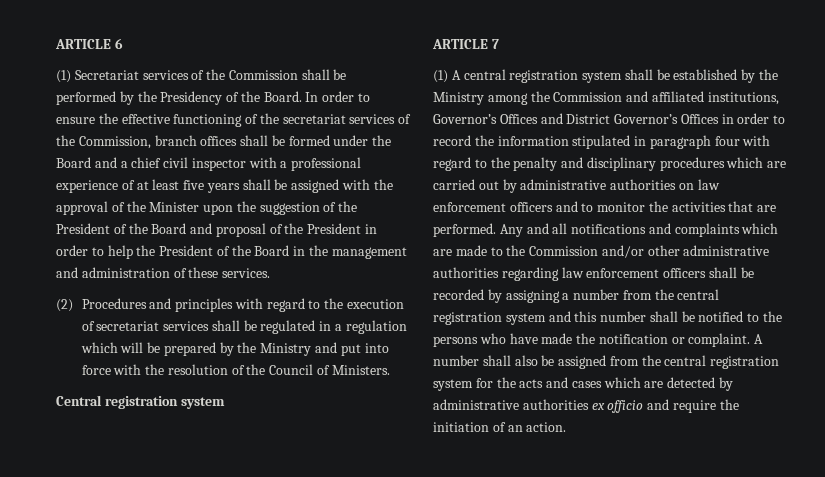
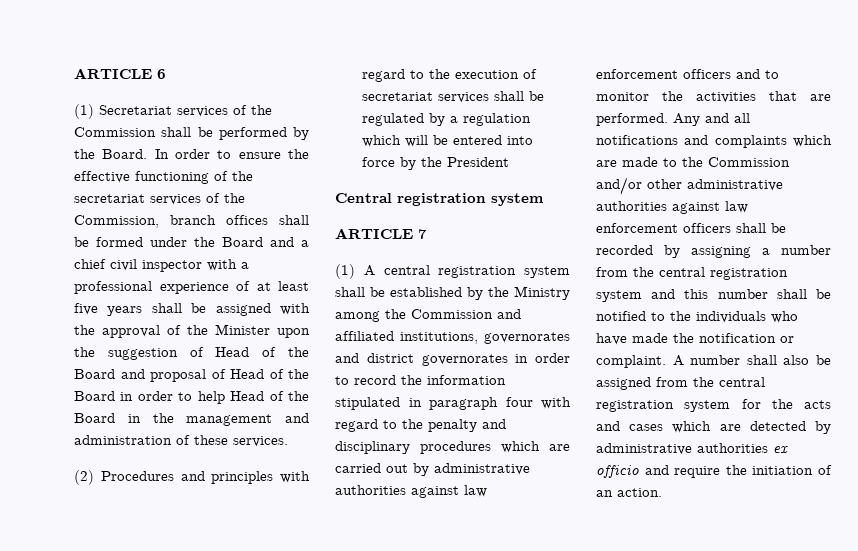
[160,91,260,105] Presidency of the -> (95, 154) none
[338,201,358,212] [56,223,110,234] the President -> [215,347,250,357] Head
[284,223,362,234] the President -> [230,369,309,379] [74,391,115,401] Head of the Board
[136,245,214,256] the President -> [230,391,265,401] Head
[319,321,332,331] in -> [429,113,446,126] by
[163,342,389,356] [81,364,390,375] prepared by the Ministry and put into force with the resolution of the Council of Ministers. -> [453,135,534,145] [362,157,510,170] entered into force by the President
[433,113,719,124] Governor’s Offices and District Governor’s Offices -> [484,332,570,344] [335,353,508,366] governorates and district governorates
[678,183,694,190] on -> [411,486,459,498] against
[501,267,559,281] regarding -> [672,202,720,214] against
[433,336,478,347] persons -> [696,311,766,323] individuals

